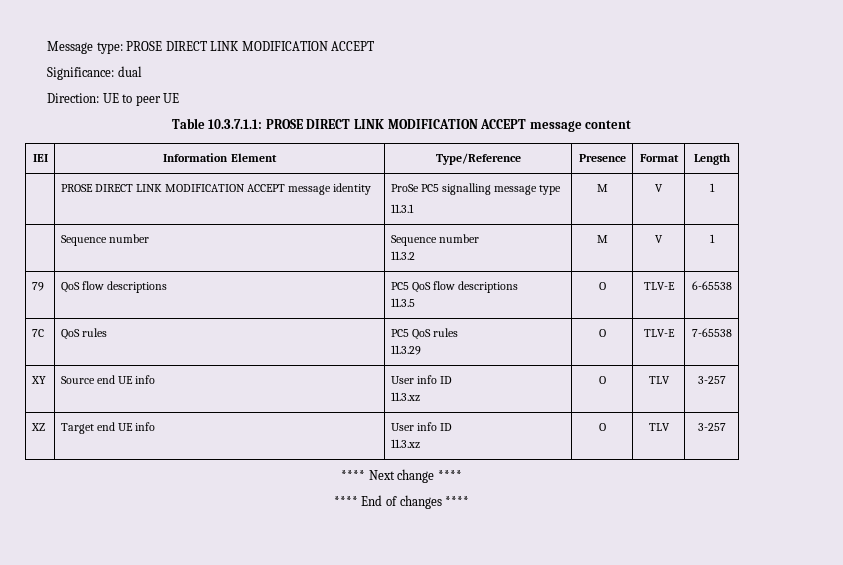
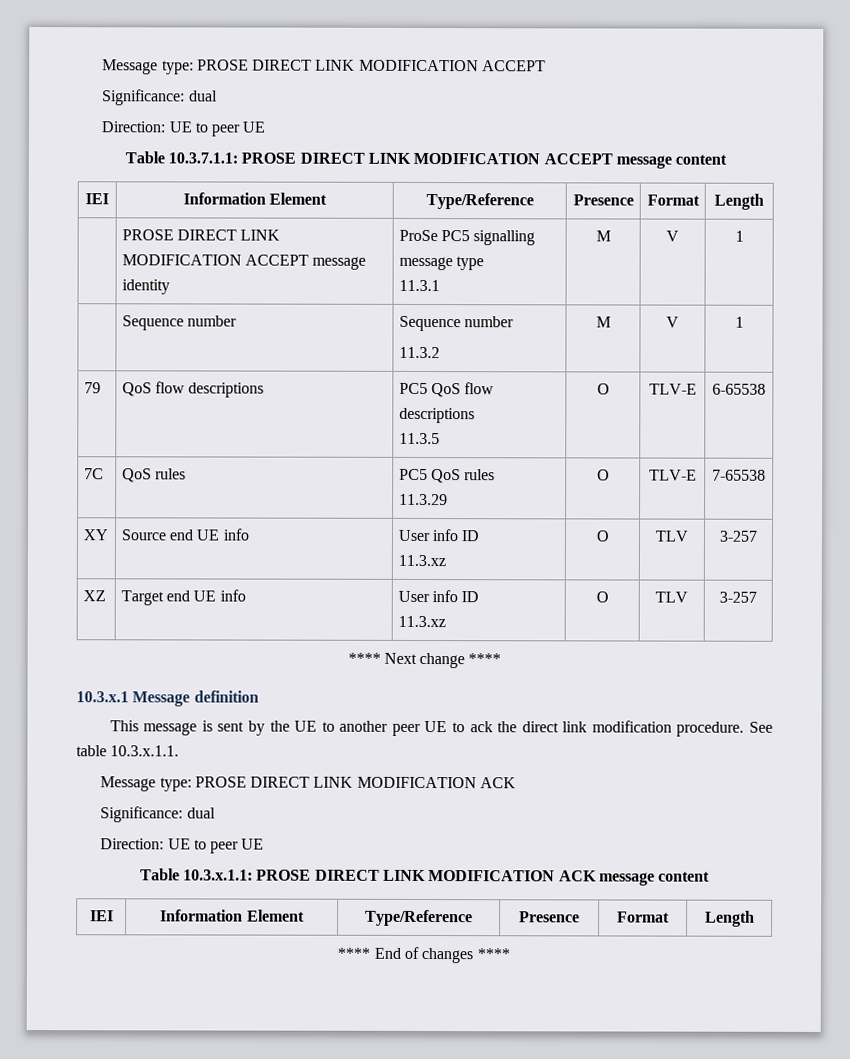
(462, 475) none -> [76,690,259,707] [109,720,774,737] [76,745,180,757] [100,776,517,792] [100,806,216,823] [100,838,265,854] [139,868,711,886] [89,910,114,922] [160,909,305,922] [365,909,473,927] [519,911,580,923] [617,911,670,923] [704,910,755,927] // 10.3.x.1 Message definition // This message is sent by the UE to another peer UE to ack the direct link modification procedure. See table 10.3.x.1.1. // Message type: PROSE DIRECT LINK MODIFICATION ACK // Significance: dual // Direction: UE to peer UE // Table 10.3.x.1.1: PROSE DIRECT LINK MODIFICATION ACK message content // IEI | Information Element | Type/Reference | Presence | Format | Length

